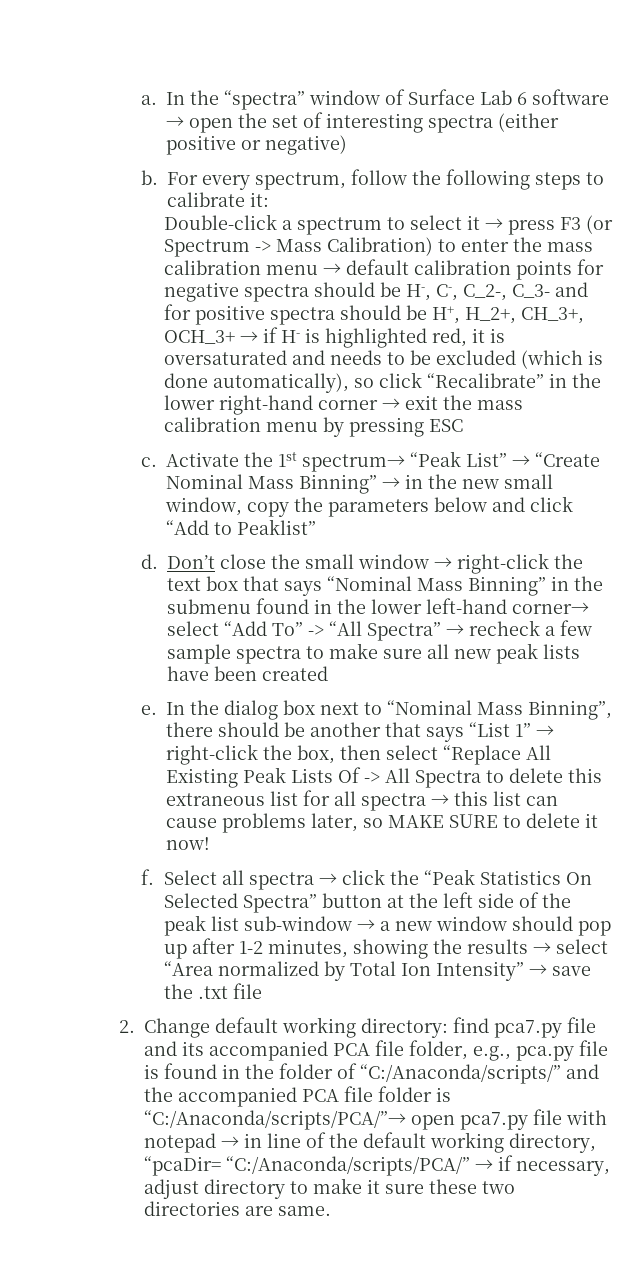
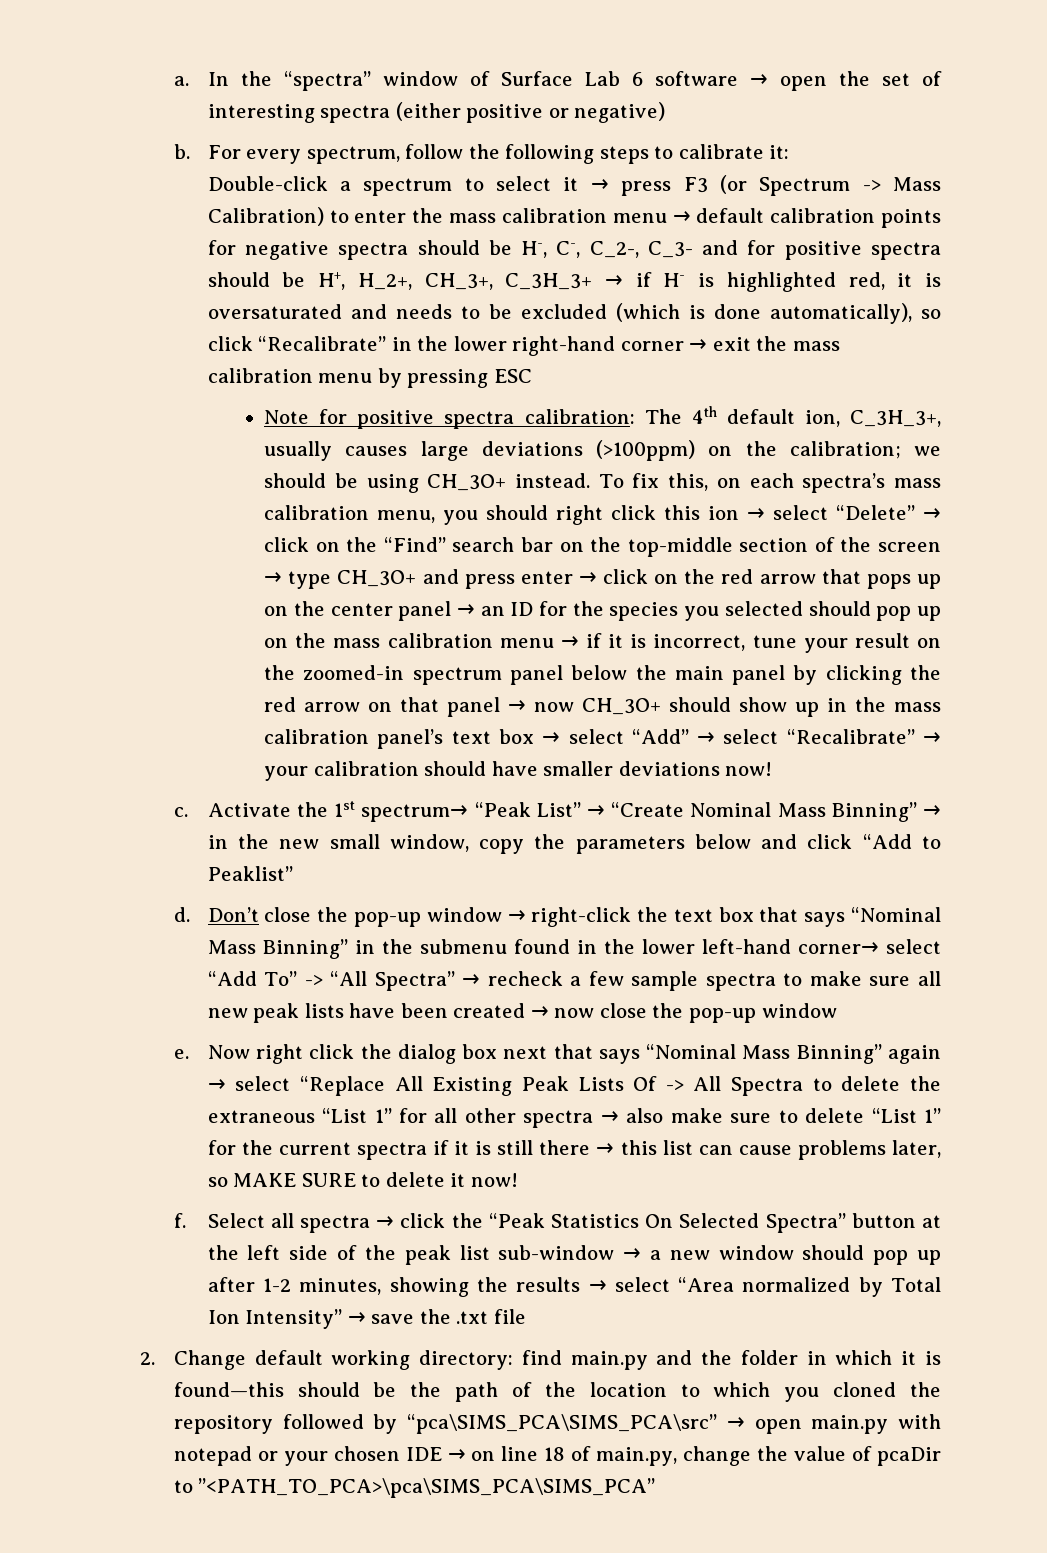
[163,330,235,344] OCH_3+ -> [505,273,593,290] C_3H_3+
(463, 425) none -> [264,406,942,429] [264,440,942,461] [264,473,941,493] [264,505,941,525] [264,537,942,557] [264,569,942,589] [264,601,941,621] [264,633,942,653] [264,665,942,685] [264,697,942,717] [264,729,941,749] [264,761,773,781] // Note for positive spectra calibration: The 4th default ion, C_3H_3+, usually causes large deviations (>100ppm) on the calibration; we should be using CH_3O+ instead. To fix this, on each spectra’s mass calibration menu, you should right click this ion → select “Delete” → click on the “Find” search bar on the top-middle section of the screen → type CH_3O+ and press enter → click on the red arrow that pops up on the center panel → an ID for the species you selected should pop up on the mass calibration menu → if it is incorrect, tune your result on the zoomed-in spectrum panel below the main panel by clicking the red arrow on that panel → now CH_3O+ should show up in the mass calibration panel’s text box → select “Add” → select “Recalibrate” → your calibration should have smaller deviations now!
[305,554,355,569] small -> [354,912,422,927] pop-up
[141,700,613,720] [166,722,555,742] [166,744,382,765] // e. In the dialog box next to “Nominal Mass Binning”, there should be another that says “List 1” → right-click the box, then -> [530,1003,837,1023] [173,1044,942,1064] [207,1079,226,1091] → now close the pop-up window // e. Now right click the dialog box next that says “Nominal Mass Binning” again →
[568,768,603,783] [166,791,299,806] this extraneous list -> [910,1076,942,1091] [207,1108,392,1123] the extraneous “List 1”
[361,793,450,811] spectra → -> [464,1108,942,1128] [207,1140,615,1160] other spectra → also make sure to delete “List 1” for the current spectra if it is still there →
[493,1017,596,1038] [143,1040,608,1061] [143,1063,599,1084] [143,1086,451,1107] [143,1109,607,1130] [143,1132,596,1153] [143,1155,610,1176] [143,1178,515,1199] [143,1201,331,1216] pca7.py file and its accompanied PCA file folder, e.g., pca.py file is found in the folder of “C:/Anaconda/scripts/” and the accompanied PCA file folder is “C:/Anaconda/scripts/PCA/”→ open pca7.py file with notepad → in line of the default working directory, “pcaDir= “C:/Anaconda/scripts/PCA/” → if necessary, adjust directory to make it sure these two directories are same. -> [570,1350,942,1370] [173,1382,941,1402] [173,1414,941,1434] [173,1446,941,1466] [173,1478,656,1498] main.py and the folder in which it is found—this should be the path of the location to which you cloned the repository followed by “pca\SIMS_PCA\SIMS_PCA\src” → open main.py with notepad or your chosen IDE → on line 18 of main.py, change the value of pcaDir to ”<PATH_TO_PCA>\pca\SIMS_PCA\SIMS_PCA”

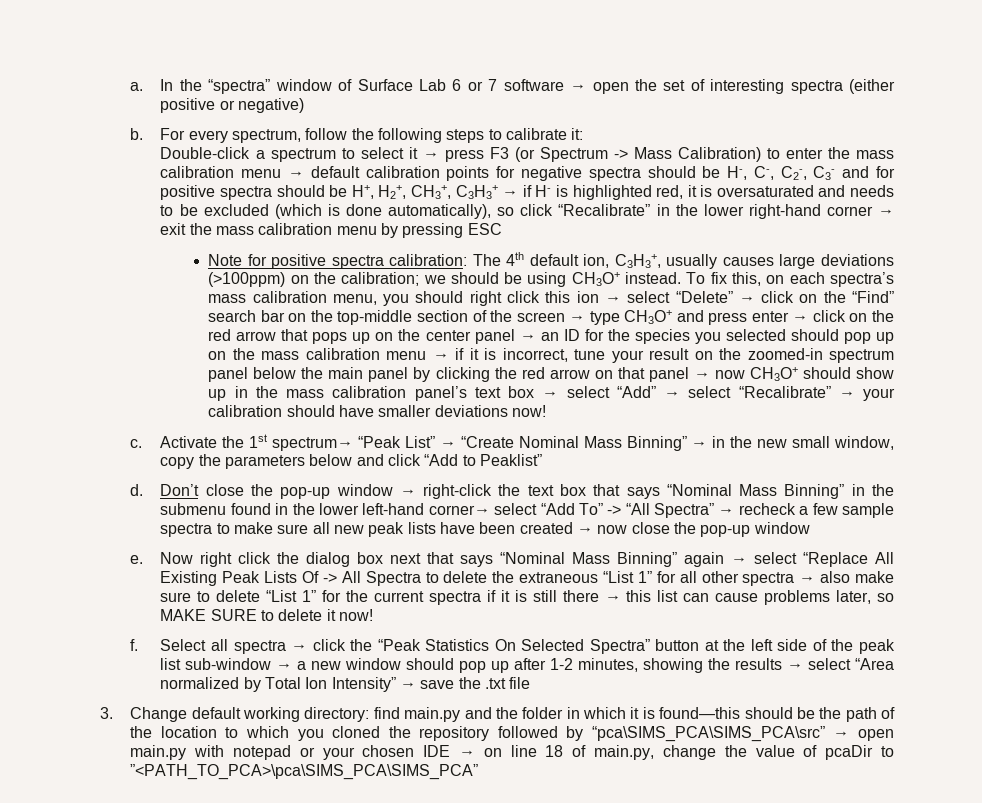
(643, 79) none -> [467,79,498,91] or 7
[589,241,693,258] C_2-, C_3- -> [780,166,836,180] C2-, C3-
[357,273,593,290] H_2+, CH_3+, C_3H_3+ -> [378,185,498,199] H2+, CH3+, C3H3+
[850,410,942,427] C_3H_3+, -> [614,254,661,268] C3H3+,
[427,474,507,491] CH_3O+ -> [571,272,620,286] CH3O+
[337,570,417,587] CH_3O+ -> [624,310,673,324] CH3O+
[582,698,662,715] CH_3O+ -> [749,367,798,381] CH3O+
[139,1352,155,1365] 2. -> [100,707,114,719] 3.

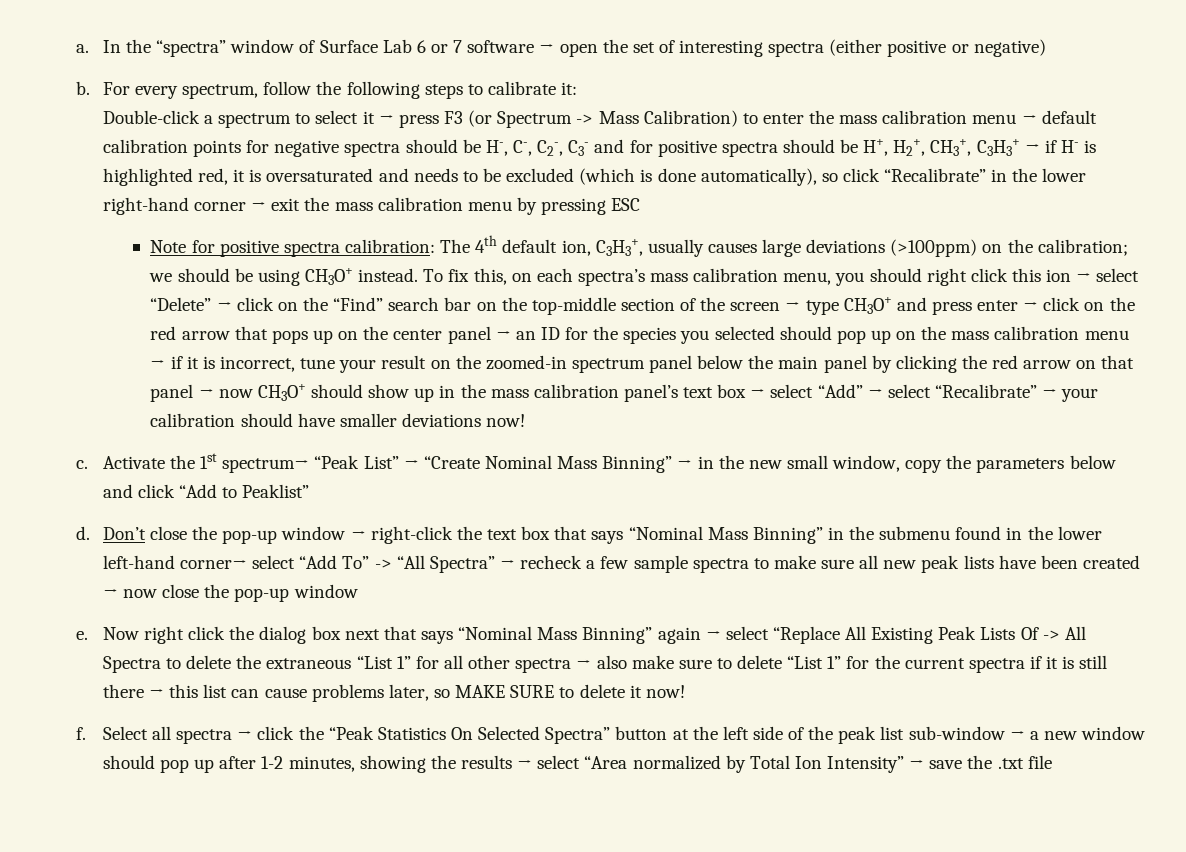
[100,707,895,722] [130,726,894,742] [130,745,894,760] [130,764,479,780] // 3. Change default working directory: find main.py and the folder in which it is found—this should be the path of the location to which you cloned the repository followed by “pca\SIMS_PCA\SIMS_PCA\src” → open main.py with notepad or your chosen IDE → on line 18 of main.py, change the value of pcaDir to ”<PATH_TO_PCA>\pca\SIMS_PCA\SIMS_PCA” -> (1052, 762) none

